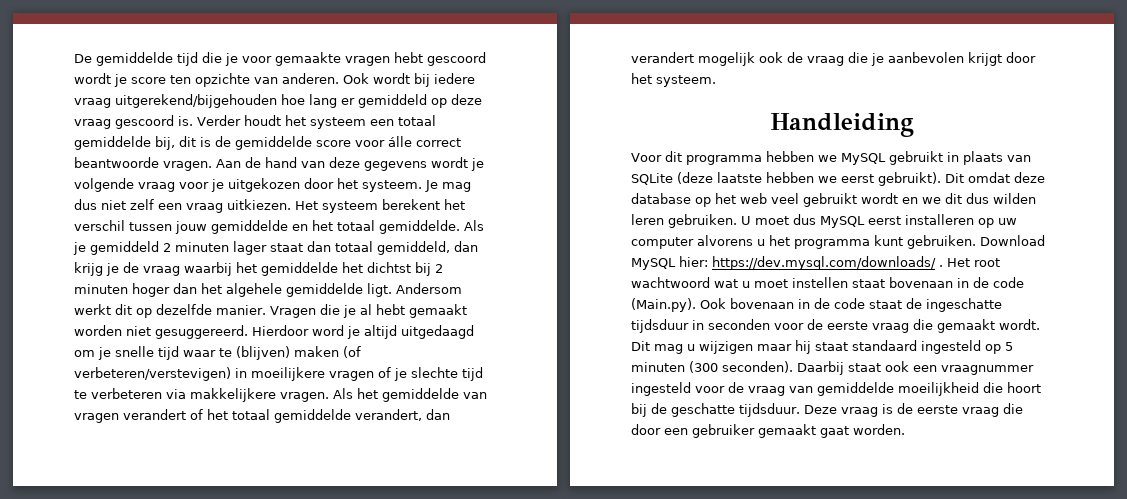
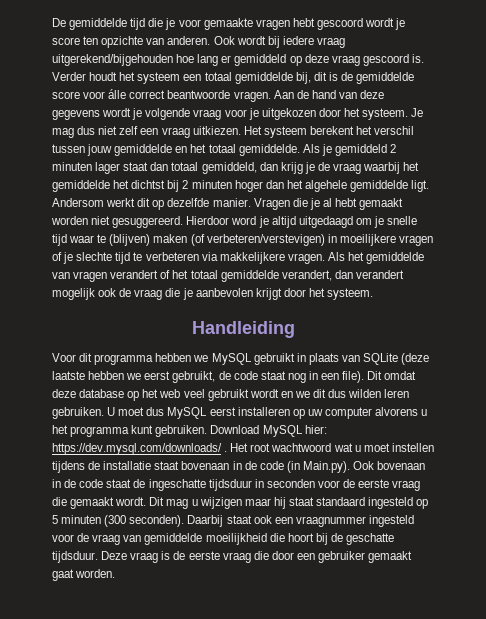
[878,172,941,186] gebruikt). -> [172,371,365,383] gebruikt, de code staat nog in een file).
(848, 282) none -> [52,461,152,473] tijdens de installatie
[631,298,696,312] (Main.py). -> [286,461,350,473] (in Main.py).

